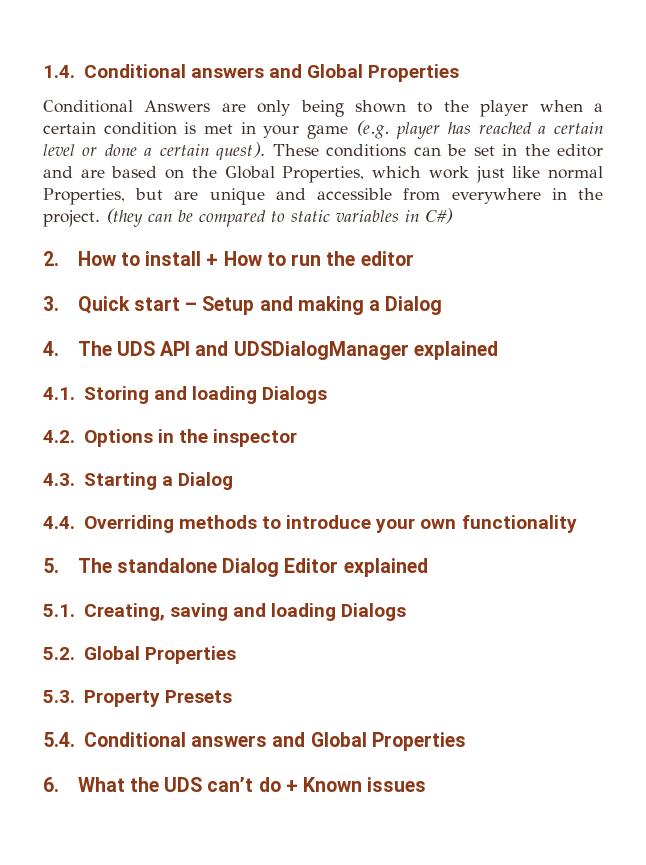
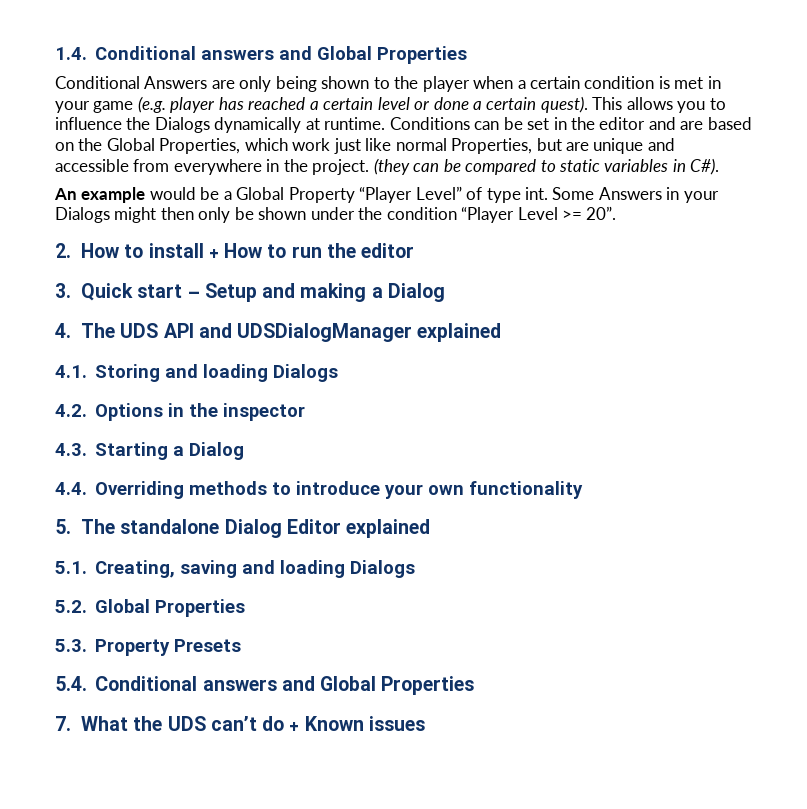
[272,144,407,157] These conditions -> [592,97,726,113] [55,117,470,133] This allows you to influence the Dialogs dynamically at runtime. Conditions
[425,208,453,224] C#) -> [690,158,720,175] [54,186,719,203] [55,206,617,223] C#). // An example would be a Global Property “Player Level” of type int. Some Answers in your Dialogs might then only be shown under the condition “Player Level >= 20”.
[43,777,59,792] 6. -> [55,716,71,731] 7.

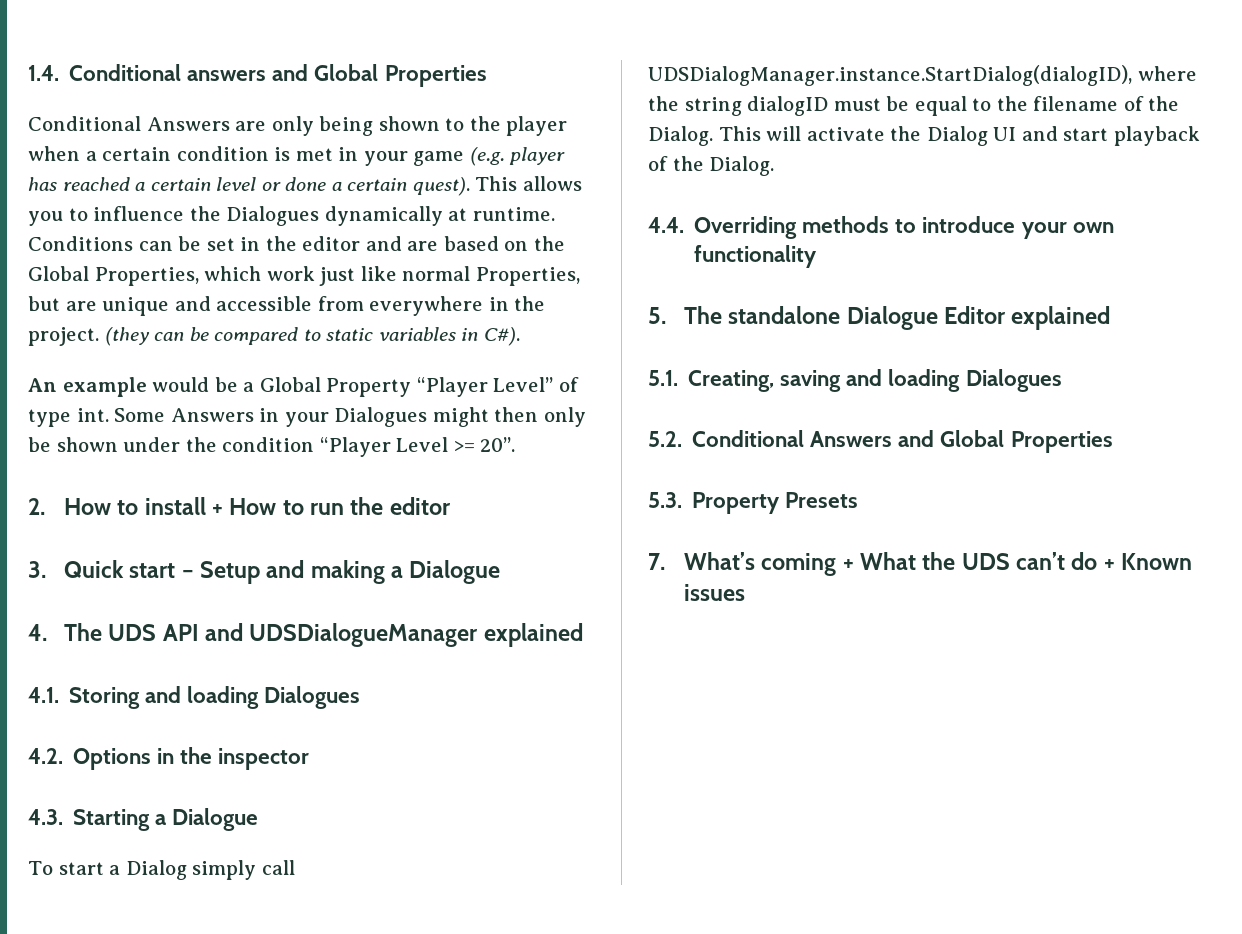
[154,117,210,133] Dialogs -> [226,206,320,226] Dialogues
[55,207,110,223] Dialogs -> [334,407,428,427] Dialogues
[387,283,445,302] Dialog -> [409,560,501,584] Dialogue
[237,323,413,342] UDSDialogManager -> [249,623,479,647] UDSDialogueManager
[273,364,339,382] Dialogs -> [264,686,361,709] Dialogues
[189,442,245,460] Dialog -> [172,808,259,831] [28,860,295,880] [648,65,1197,86] [648,96,1180,116] [648,126,1200,146] [648,156,775,176] Dialogue // To start a Dialog simply call UDSDialogManager.instance.StartDialog(dialogID), where the string dialogID must be equal to the filename of the Dialog. This will activate the Dialog UI and start playback of the Dialog.
[224,519,282,538] Dialog -> [846,306,938,330] Dialogue
[350,560,416,578] Dialogs -> [965,369,1062,392] Dialogues
(87, 606) none -> [692,430,935,447] Conditional Answers and
[55,676,475,695] [55,716,71,731] 5.4. Conditional answers and Global Properties // 7. -> [648,552,854,576] 7. What’s coming +

